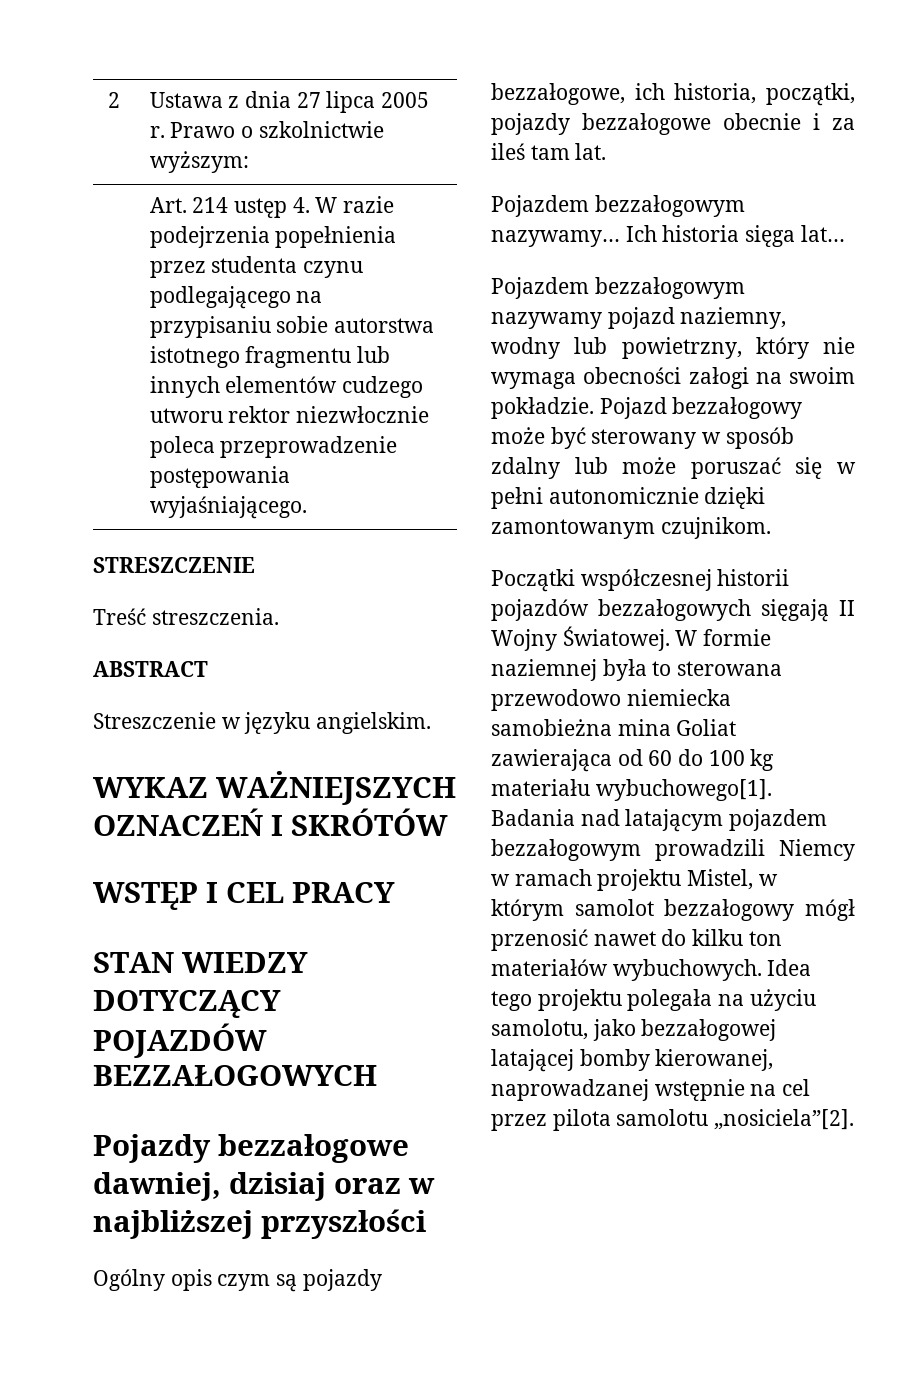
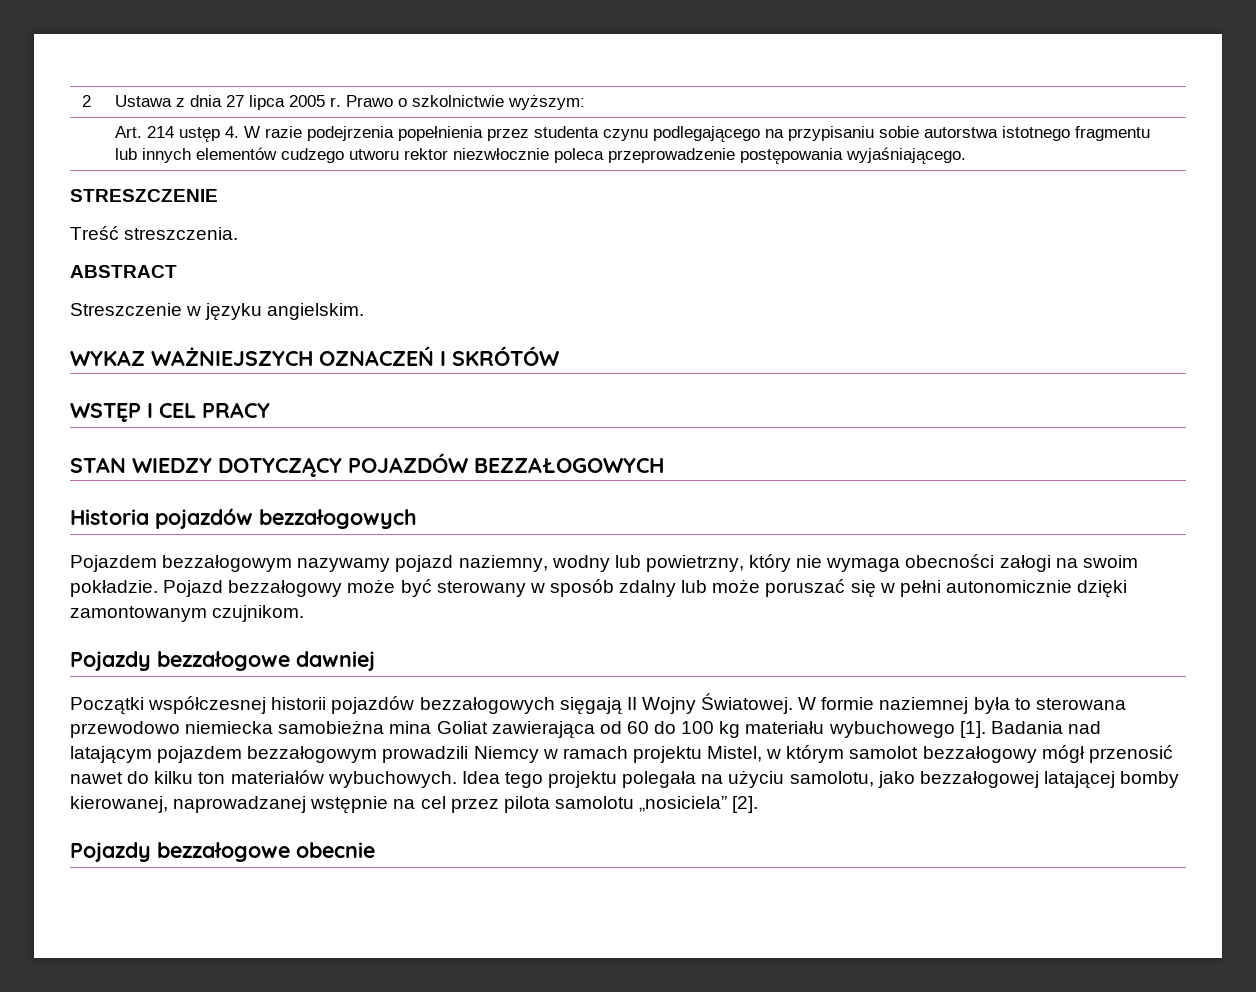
[93,1134,409,1163] [93,1172,435,1201] [93,1209,426,1239] [93,1269,382,1292] [491,83,855,106] [491,113,855,135] [491,143,607,160] [491,195,745,217] [491,225,845,247] Pojazdy bezzałogowe dawniej, dzisiaj oraz w najbliższej przyszłości // Ogólny opis czym są pojazdy bezzałogowe, ich historia, początki, pojazdy bezzałogowe obecnie i za ileś tam lat. // Pojazdem bezzałogowym nazywamy… Ich historia sięga lat… -> [70,508,417,529] Historia pojazdów bezzałogowych
(771, 528) none -> [70,651,375,671] // Pojazdy bezzałogowe dawniej
[595,779,772,801] wybuchowego[1]. -> [828,721,986,738] wybuchowego [1].
[714,1109,855,1130] „nosiciela”[2]. -> [639,796,759,813] [70,842,375,862] „nosiciela” [2]. // Pojazdy bezzałogowe obecnie

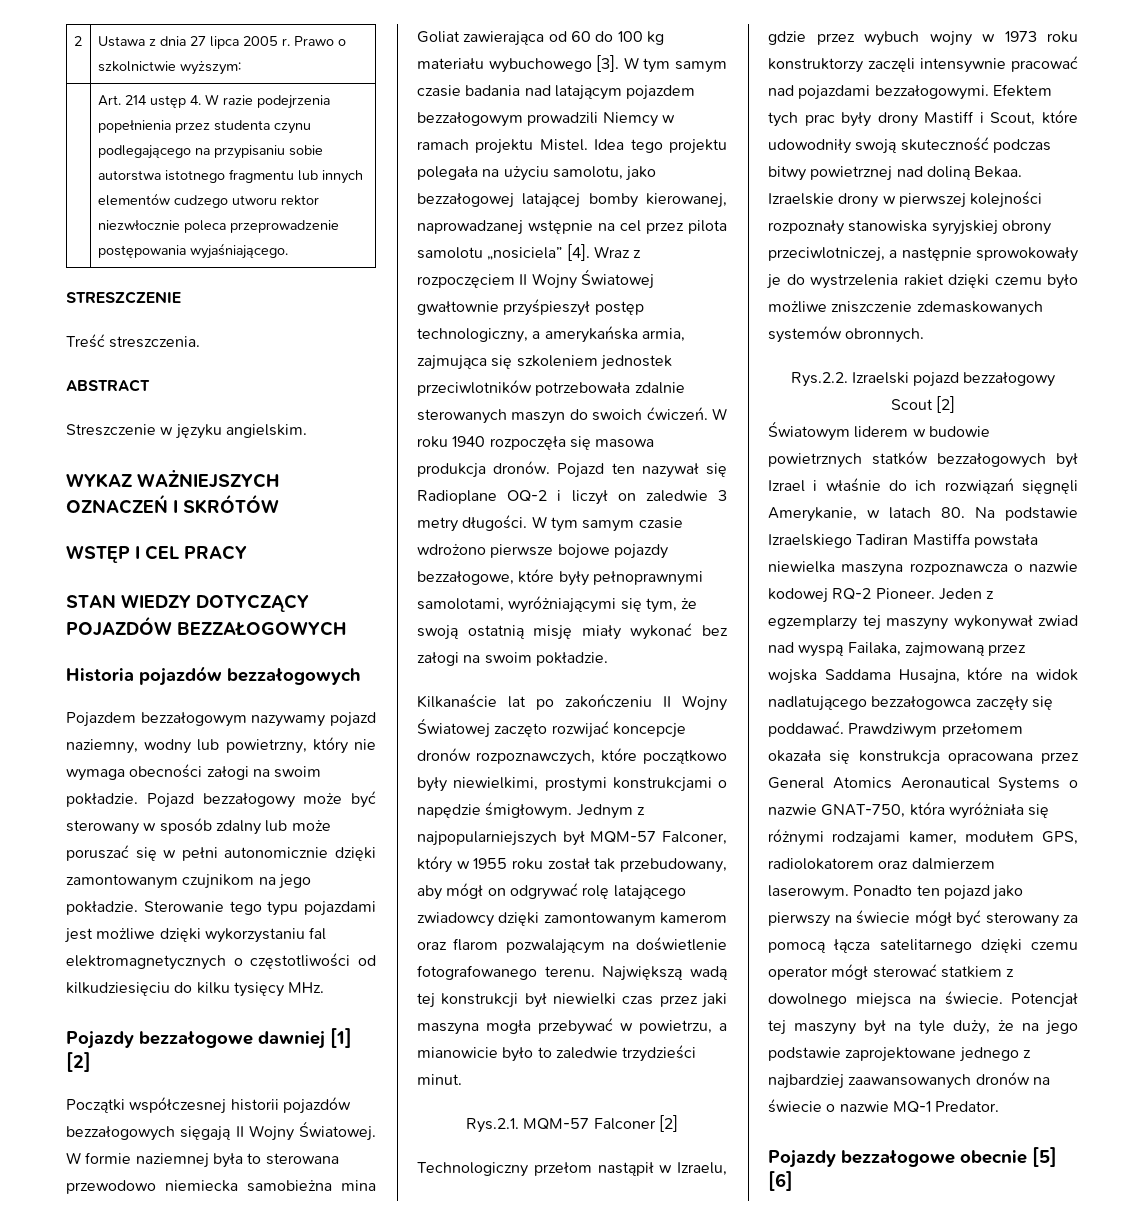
[212,605,305,622] czujnikom. -> [182,874,311,889] [66,901,376,916] [64,927,327,943] [66,953,377,970] [66,982,325,997] czujnikom na jego pokładzie. Sterowanie tego typu pojazdami jest możliwe dzięki wykorzystaniu fal elektromagnetycznych o częstotliwości od kilkudziesięciu do kilku tysięcy MHz.
(375, 661) none -> [330,1028,352,1048] [66,1052,91,1072] [1] [2]
[959,721,1063,738] [1]. Badania -> [596,55,727,73] [417,85,521,97] [3]. W tym samym czasie badania
[707,745,1173,763] [70,770,457,788] Mistel, w którym samolot bezzałogowy mógł przenosić nawet do kilku ton materiałów wybuchowych. -> [539,139,588,151] Mistel.
[732,796,759,813] [2]. -> [566,244,642,261] [417,269,654,289] [417,299,644,316] [417,326,685,343] [417,355,672,370] [417,380,685,396] [417,407,727,424] [417,436,655,450] [417,461,727,478] [417,490,727,505] [417,515,683,532] [417,544,668,559] [417,569,703,586] [417,596,698,613] [417,623,728,640] [417,652,608,666] [417,694,727,711] [417,718,686,738] [417,748,727,765] [417,777,727,792] [417,802,645,819] [417,831,727,846] [417,856,727,873] [417,883,686,900] [417,912,727,927] [417,937,727,954] [417,965,728,981] [417,993,727,1008] [417,1018,727,1035] [417,1045,697,1062] [417,1074,462,1085] [466,1115,678,1133] [417,1162,727,1177] [768,31,1078,46] [768,56,1078,73] [768,84,1052,100] [768,110,1078,127] [768,137,1051,154] [768,166,1023,181] [768,191,1043,208] [768,220,1051,235] [768,247,1078,262] [766,274,1078,289] [768,301,1043,316] [768,326,925,343] [790,372,1056,387] [890,396,956,413] [768,421,990,441] [768,451,1078,468] [768,478,1078,494] [768,507,1078,522] [768,533,1038,548] [768,561,1078,576] [768,588,995,603] [768,615,1078,630] [768,642,1027,657] [768,667,1078,684] [768,696,1053,711] [768,721,1023,738] [768,750,1079,765] [768,777,1078,792] [768,802,1050,819] [768,829,1078,846] [768,858,995,870] [768,885,1024,900] [768,910,1078,927] [768,939,1078,953] [768,964,1015,980] [768,991,1078,1008] [768,1020,1078,1035] [768,1047,1031,1062] [768,1072,1050,1089] [768,1099,1000,1113] [4]. Wraz z rozpoczęciem II Wojny Światowej gwałtownie przyśpieszył postęp technologiczny, a amerykańska armia, zajmująca się szkoleniem jednostek przeciwlotników potrzebowała zdalnie sterowanych maszyn do swoich ćwiczeń. W roku 1940 rozpoczęła się masowa produkcja dronów. Pojazd ten nazywał się Radioplane OQ-2 i liczył on zaledwie 3 metry długości. W tym samym czasie wdrożono pierwsze bojowe pojazdy bezzałogowe, które były pełnoprawnymi samolotami, wyróżniającymi się tym, że swoją ostatnią misję miały wykonać bez załogi na swoim pokładzie. // Kilkanaście lat po zakończeniu II Wojny Światowej zaczęto rozwijać koncepcje dronów rozpoznawczych, które początkowo były niewielkimi, prostymi konstrukcjami o napędzie śmigłowym. Jednym z najpopularniejszych był MQM-57 Falconer, który w 1955 roku został tak przebudowany, aby mógł on odgrywać rolę latającego zwiadowcy dzięki zamontowanym kamerom oraz flarom pozwalającym na doświetlenie fotografowanego terenu. Największą wadą tej konstrukcji był niewielki czas przez jaki maszyna mogła przebywać w powietrzu, a mianowicie było to zaledwie trzydzieści minut. // Rys.2.1. MQM-57 Falconer [2] // Technologiczny przełom nastąpił w Izraelu, gdzie przez wybuch wojny w 1973 roku konstruktorzy zaczęli intensywnie pracować nad pojazdami bezzałogowymi. Efektem tych prac były drony Mastiff i Scout, które udowodniły swoją skuteczność podczas bitwy powietrznej nad doliną Bekaa. Izraelskie drony w pierwszej kolejności rozpoznały stanowiska syryjskiej obrony przeciwlotniczej, a następnie sprowokowały je do wystrzelenia rakiet dzięki czemu było możliwe zniszczenie zdemaskowanych systemów obronnych. // Rys.2.2. Izraelski pojazd bezzałogowy Scout [2] // Światowym liderem w budowie powietrznych statków bezzałogowych był Izrael i właśnie do ich rozwiązań sięgnęli Amerykanie, w latach 80. Na podstawie Izraelskiego Tadiran Mastiffa powstała niewielka maszyna rozpoznawcza o nazwie kodowej RQ-2 Pioneer. Jeden z egzemplarzy tej maszyny wykonywał zwiad nad wyspą Failaka, zajmowaną przez wojska Saddama Husajna, które na widok nadlatującego bezzałogowca zaczęły się poddawać. Prawdziwym przełomem okazała się konstrukcja opracowana przez General Atomics Aeronautical Systems o nazwie GNAT-750, która wyróżniała się różnymi rodzajami kamer, modułem GPS, radiolokatorem oraz dalmierzem laserowym. Ponadto ten pojazd jako pierwszy na świecie mógł być sterowany za pomocą łącza satelitarnego dzięki czemu operator mógł sterować statkiem z dowolnego miejsca na świecie. Potencjał tej maszyny był na tyle duży, że na jego podstawie zaprojektowane jednego z najbardziej zaawansowanych dronów na świecie o nazwie MQ-1 Predator.
(375, 850) none -> [1032,1147,1057,1167] [768,1171,793,1191] [5] [6]

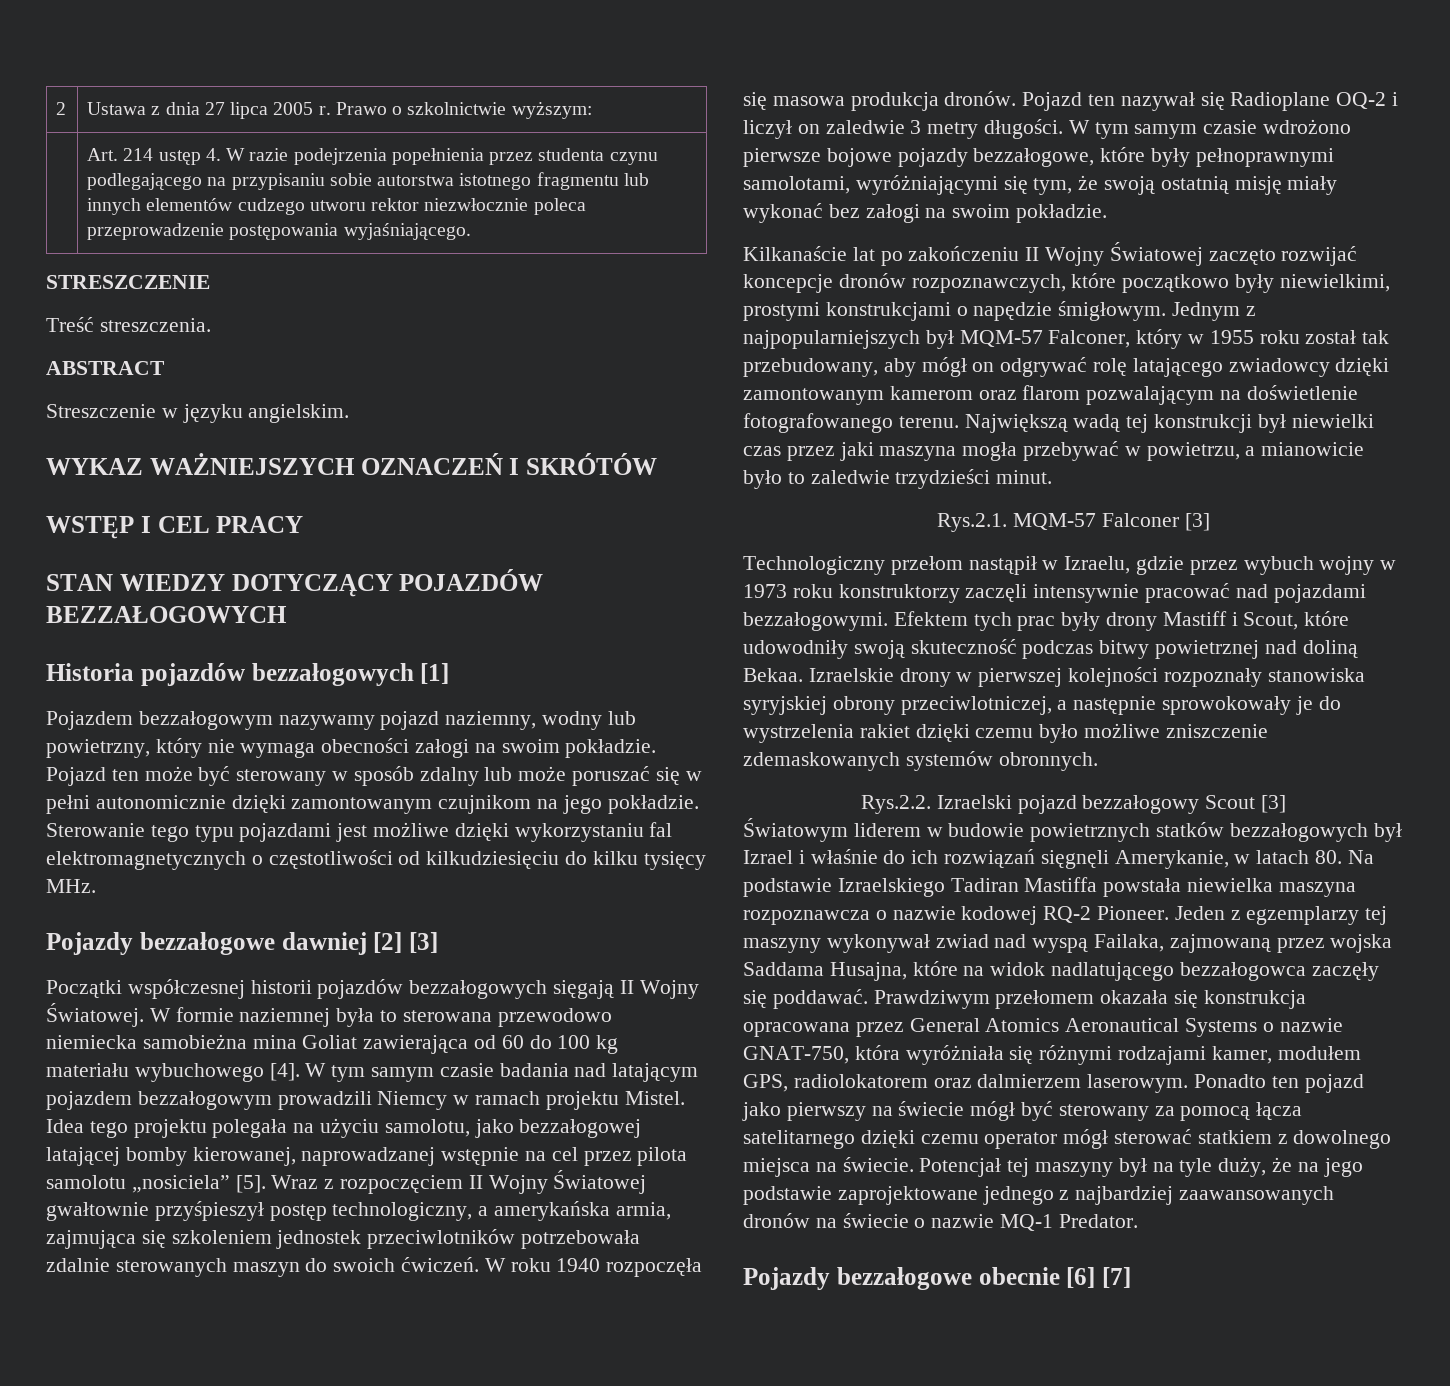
(360, 676) none -> [420,663,450,684] [1]
[202,793,295,808] bezzałogowy -> [111,769,139,781] ten
[330,1028,352,1048] [66,1052,91,1072] [1] [2] -> [373,932,438,953] [2] [3]
[596,55,620,72] [3]. -> [269,1063,300,1081] [4].
[566,244,590,261] [4]. -> [235,1175,266,1193] [5].
[658,1115,678,1132] [2] -> [1184,513,1210,531] [3]
[936,396,956,413] [2] -> [1261,795,1287,813] [3]
[1032,1147,1057,1167] [768,1171,793,1191] [5] [6] -> [1066,1267,1131,1288] [6] [7]

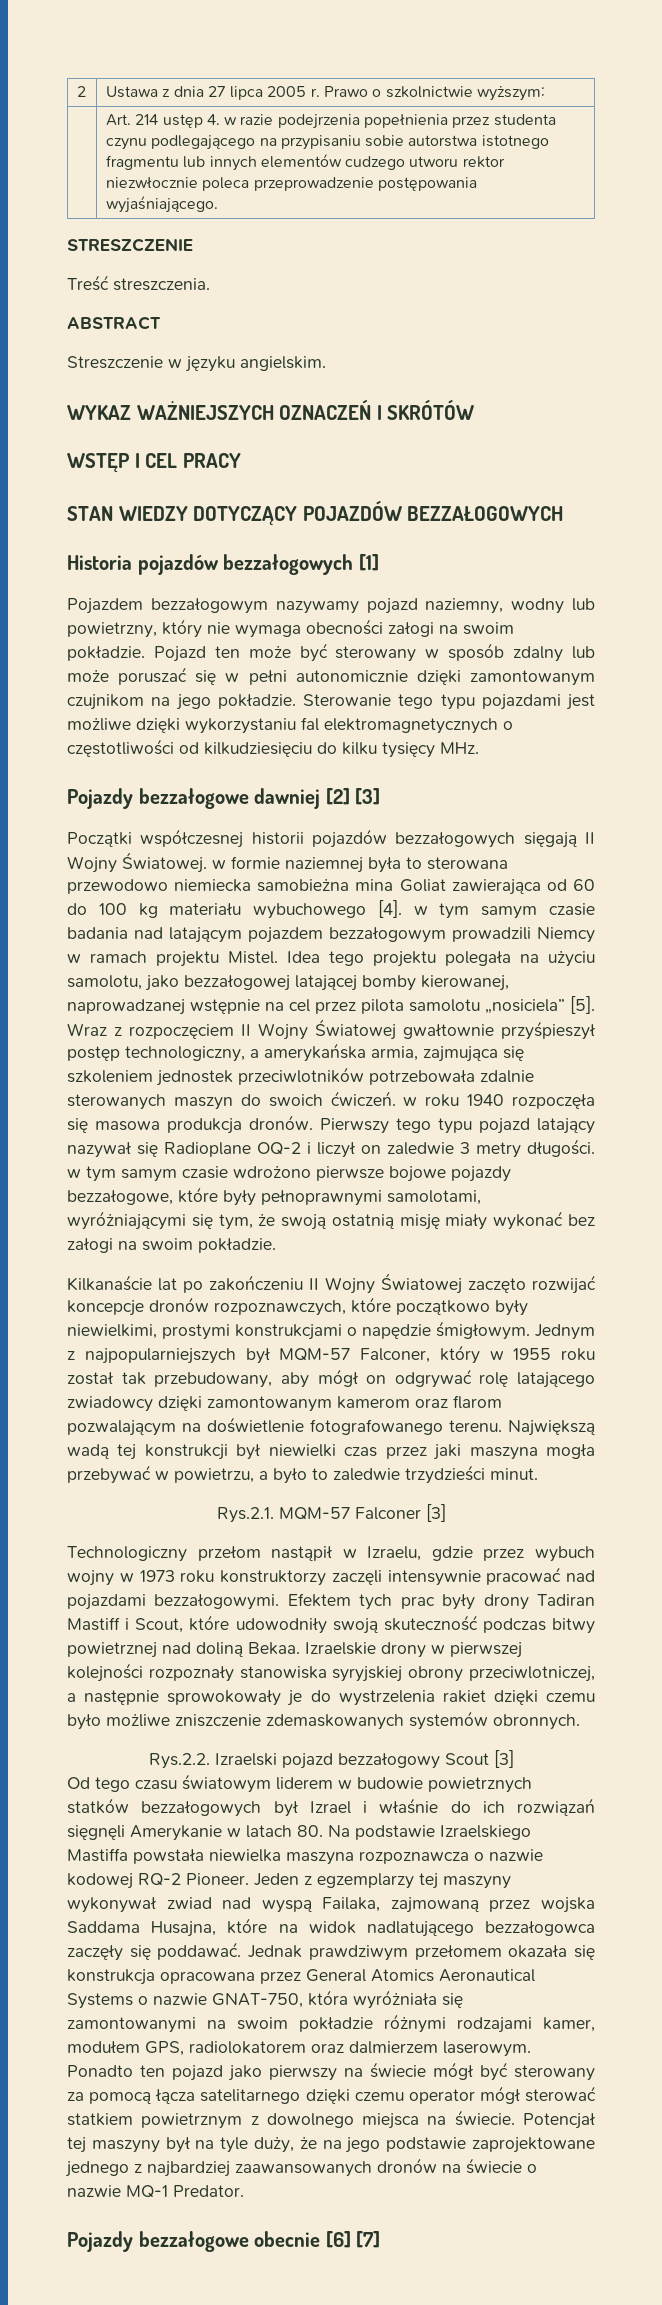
[226,148,246,161] W -> [224,117,238,125] w
[149,1008,171,1022] W -> [212,860,226,869] w
[305,1063,327,1077] W -> [413,906,428,915] w
[484,1258,506,1272] W -> [403,1097,418,1106] w
[1022,92,1116,111] Pojazd ten -> [320,1118,595,1134] Pierwszy tego typu pojazd latający
[1068,120,1090,134] W -> [67,1169,81,1178] w
[1261,442,1365,456] mianowicie -> (268, 1475) none
(1158, 621) none -> [537,1594,596,1606] Tadiran
[743,818,848,842] Światowym -> [67,1774,271,1793] Od tego czasu światowym
[1114,850,1229,869] Amerykanie, -> [130,1825,222,1841] Amerykanie
[950,878,1019,892] Tadiran -> (531, 1832) none
[873,990,990,1009] Prawdziwym -> [248,1945,408,1961] Jednak prawdziwym
(1034, 1055) none -> [67,2017,373,2033] zamontowanymi na swoim pokładzie
(1272, 1137) none -> [141,2113,243,2129] powietrznym

